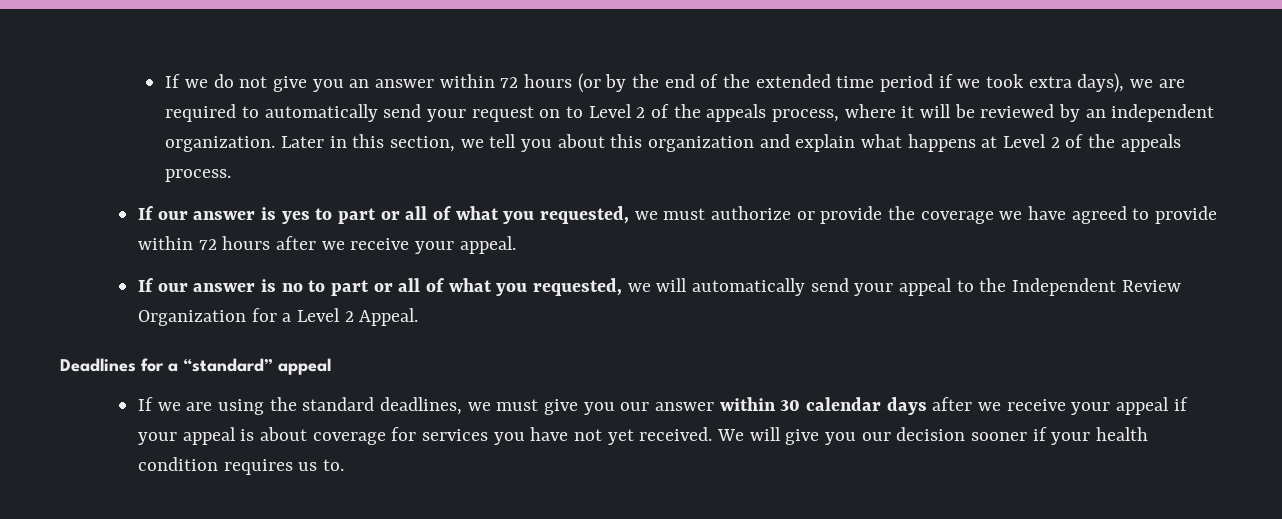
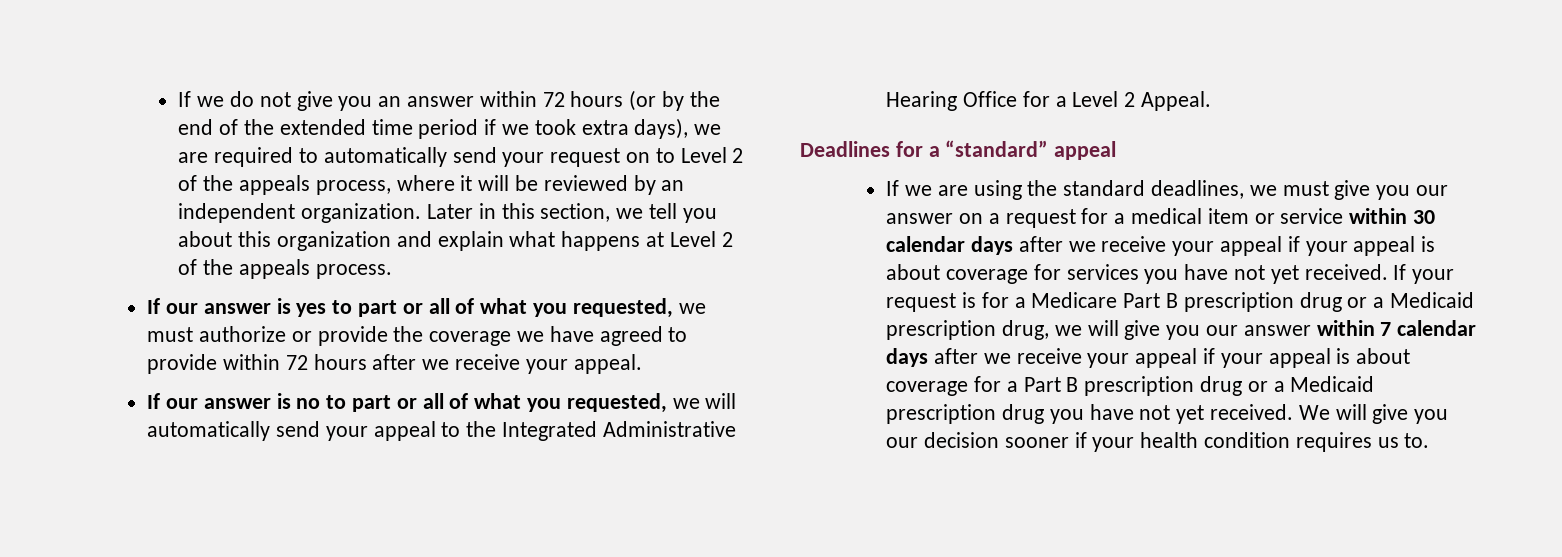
[1011,278,1181,296] [137,310,246,326] Independent Review Organization -> [502,421,736,441] [886,91,1017,111] Integrated Administrative Hearing Office
(714, 406) none -> [958,208,1344,228] on a request for a medical item or service
(713, 434) none -> [1393,264,1455,284] [886,292,1475,312] [886,320,1477,340] [886,348,1411,368] [886,376,1375,396] [886,404,1294,424] If your request is for a Medicare Part B prescription drug or a Medicaid prescription drug, we will give you our answer within 7 calendar days after we receive your appeal if your appeal is about coverage for a Part B prescription drug or a Medicaid prescription drug you have not yet received.

